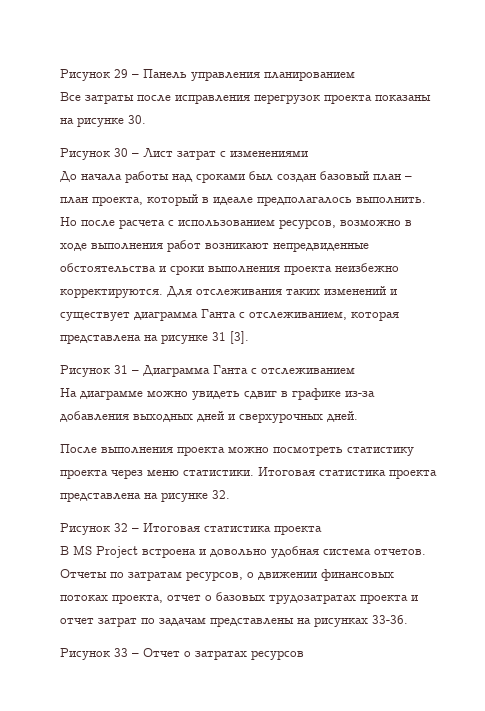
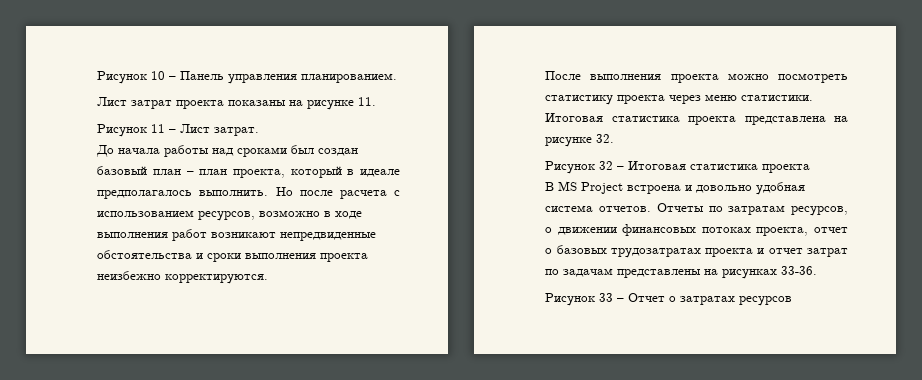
[59,69,128,81] Рисунок 29 -> [97,71,166,84] Рисунок 10
[263,71,355,81] [59,92,320,104] планированием // Все затраты после исправления перегрузок -> [301,73,398,83] [97,97,173,109] планированием. // Лист затрат
[127,115,146,124] [59,148,128,160] 30. // Рисунок 30 -> [358,97,377,106] [97,124,166,137] 11. // Рисунок 11
[176,150,308,160] затрат с изменениями -> [214,127,260,136] затрат.
[166,286,397,297] [59,309,399,321] [59,331,249,344] [59,365,355,377] [59,388,375,400] [59,411,358,423] Для отслеживания таких изменений и существует диаграмма Ганта с отслеживанием, которая представлена на рисунке 31 [3]. // Рисунок 31 – Диаграмма Ганта с отслеживанием // На диаграмме можно увидеть сдвиг в графике из-за добавления выходных дней и сверхурочных дней. -> (269, 279) none

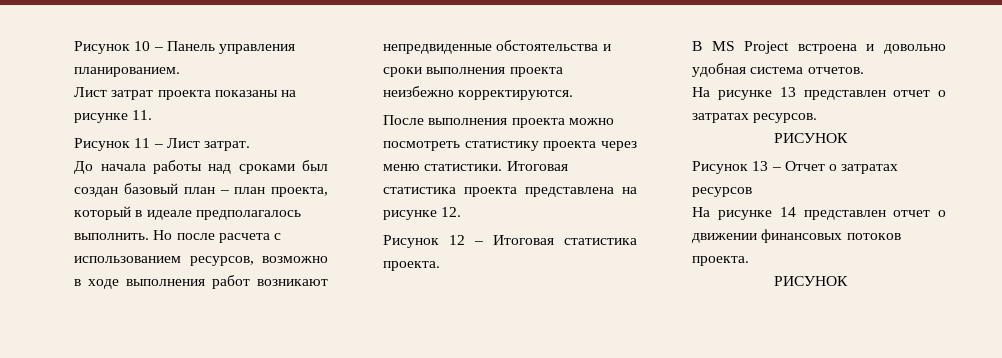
[596,134,615,143] [545,161,614,174] 32. // Рисунок 32 -> [441,207,462,217] [383,235,466,248] 12. // Рисунок 12
[762,164,811,173] проекта -> [383,261,441,271] проекта.
[656,203,848,216] [545,224,848,236] [545,245,848,258] [545,266,818,279] [545,293,614,306] Отчеты по затратам ресурсов, о движении финансовых потоках проекта, отчет о базовых трудозатратах проекта и отчет затрат по задачам представлены на рисунках 33-36. // Рисунок 33 -> [692,87,946,100] [692,113,818,123] [773,133,848,143] [692,161,769,174] // На рисунке 13 представлен отчет о затратах ресурсов. // РИСУНОК // Рисунок 13
(793, 301) none -> [692,207,946,220] [692,229,901,243] [692,256,750,266] [773,276,848,286] // На рисунке 14 представлен отчет о движении финансовых потоков проекта. // РИСУНОК

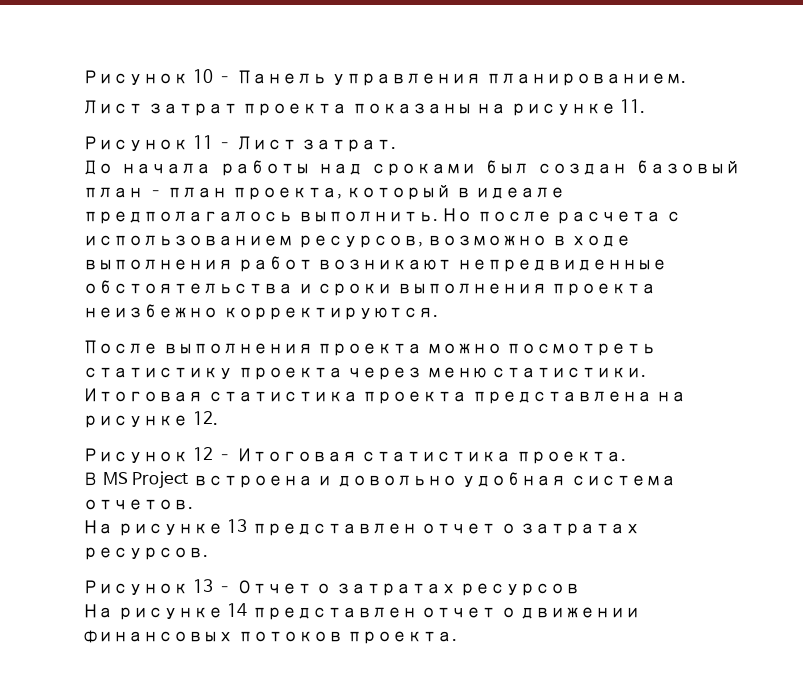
[773,133,848,143] // РИСУНОК -> (209, 553) none
[773,276,848,286] // РИСУНОК -> (458, 637) none

